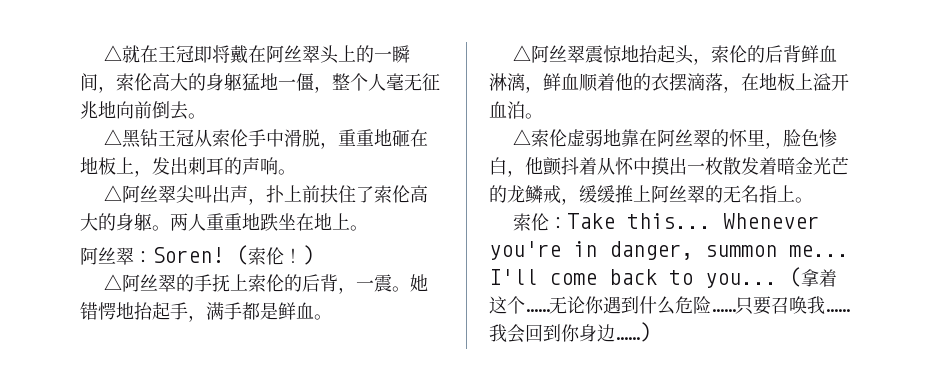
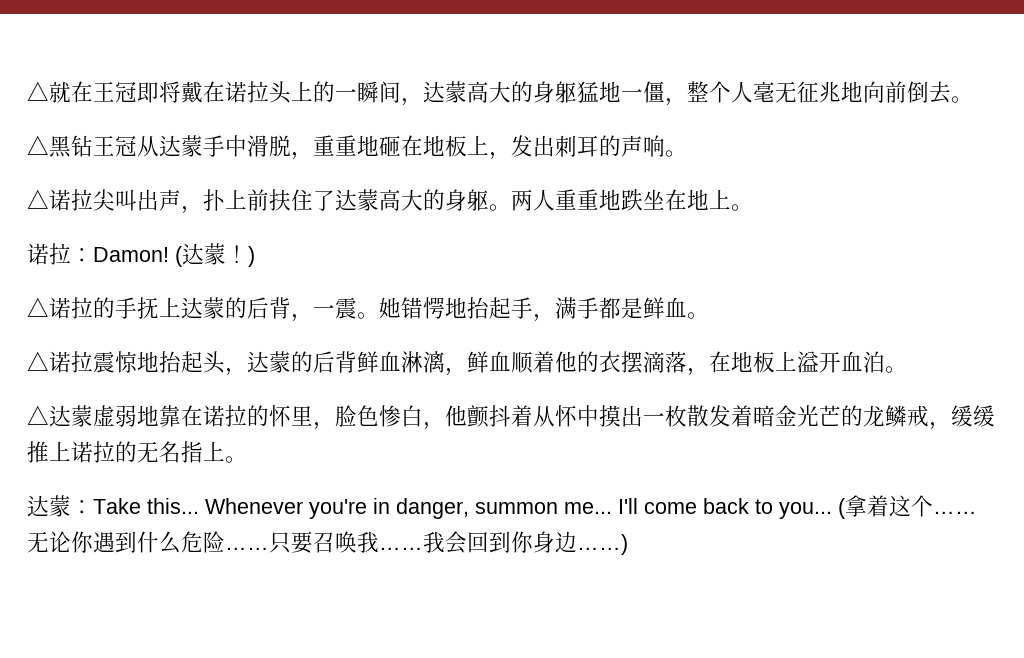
[265,45,320,63] 阿丝翠 -> [225,81,269,103] 诺拉
[116,73,152,91] 索伦 -> [423,81,467,103] 达蒙
[211,129,248,147] 索伦 -> [159,135,203,157] 达蒙
[121,185,176,203] 阿丝翠 -> [49,189,93,211] 诺拉
[373,185,410,203] 索伦 -> [335,189,379,211] 达蒙
[80,245,284,265] 阿丝翠：Soren! (索伦 -> [27,243,226,267] 诺拉：Damon! (达蒙
[121,274,176,292] 阿丝翠 -> [49,297,93,319] 诺拉
[247,274,284,292] 索伦 -> [181,297,225,319] 达蒙
[530,45,585,63] 阿丝翠 -> [49,351,93,373] 诺拉
[710,45,747,63] 索伦 -> [247,351,291,373] 达蒙
[530,129,567,147] 索伦 -> [49,405,93,427] 达蒙
[656,129,711,147] 阿丝翠 -> [203,405,247,427] 诺拉
[651,185,705,203] 阿丝翠 -> [71,441,115,463] 诺拉
[512,213,549,231] 索伦 -> [27,495,71,517] 达蒙

